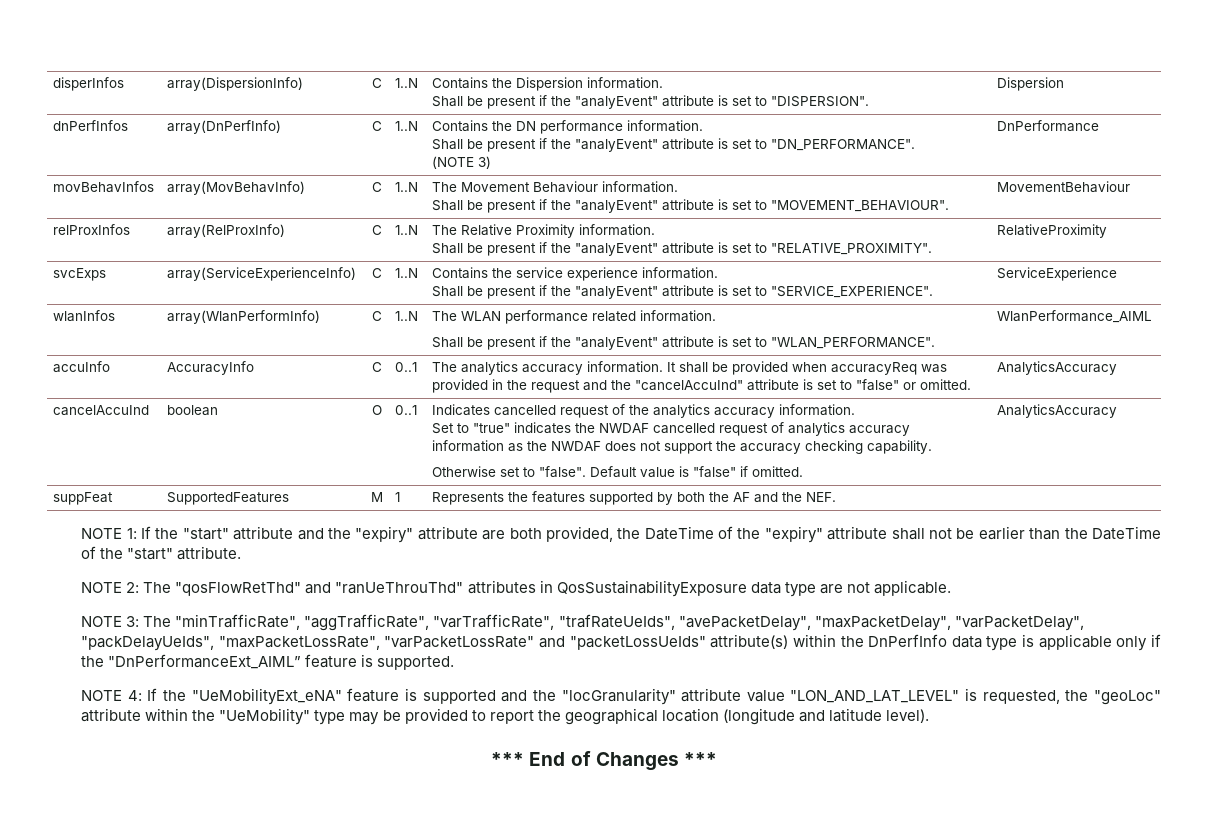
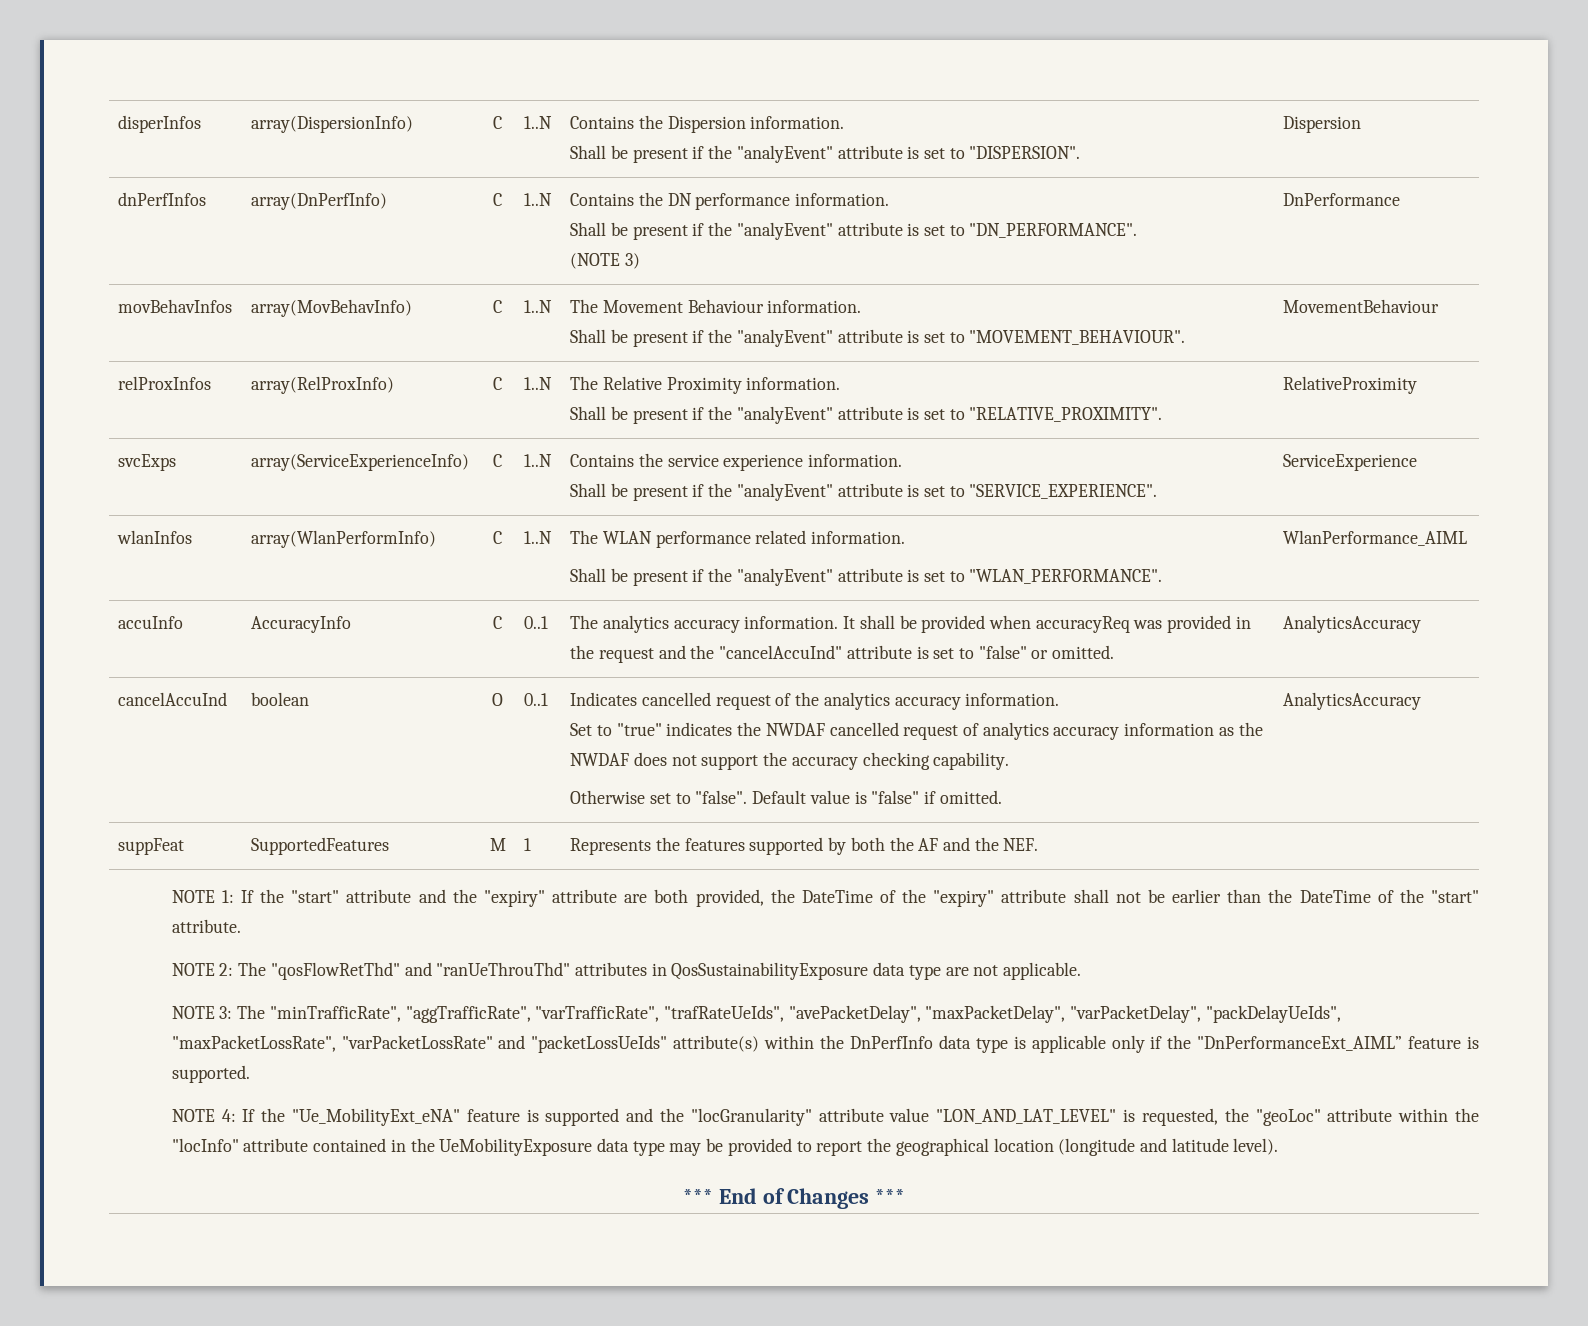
[191,688,342,705] "UeMobilityExt_eNA" -> [291,1108,460,1126] "Ue_MobilityExt_eNA"
[219,708,311,725] "UeMobility" -> [171,1138,630,1156] "locInfo" attribute contained in the UeMobilityExposure data

